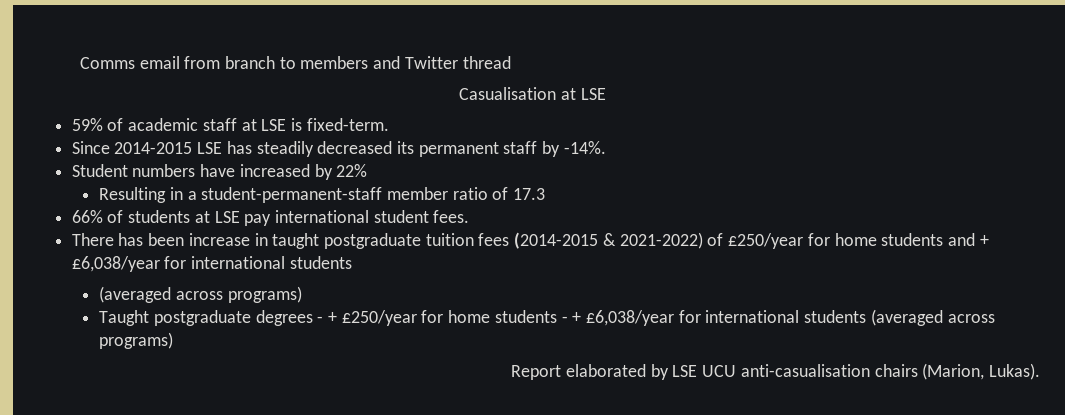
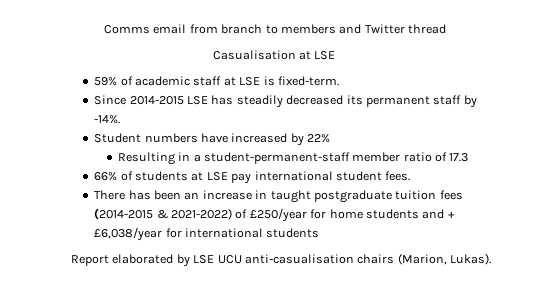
(185, 239) none -> [184,192,200,200] an
[99,286,302,303] [99,309,995,326] [99,332,174,349] // (averaged across programs) // Taught postgraduate degrees - + £250/year for home students - + £6,038/year for international students (averaged across programs) -> (320, 233) none

